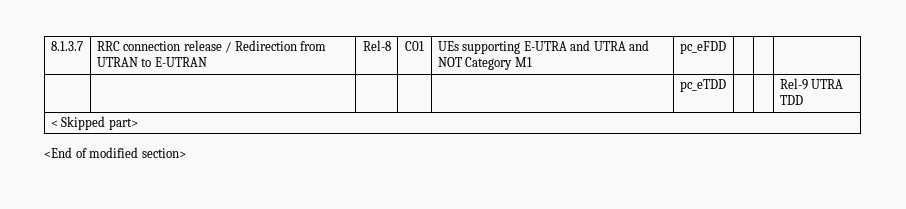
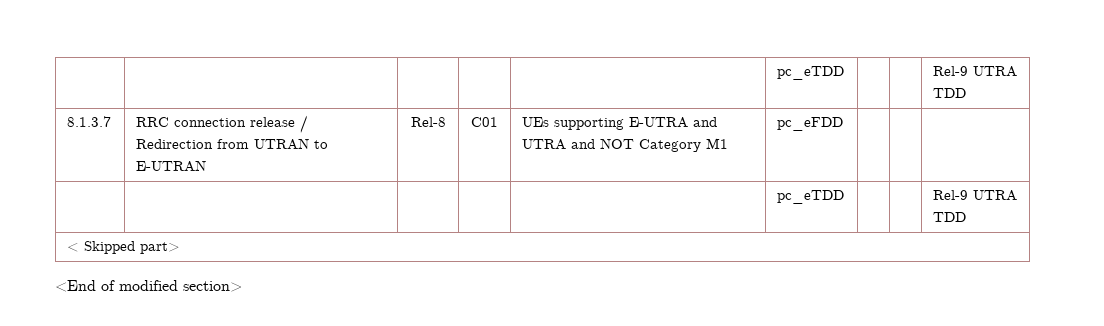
(50, 46) none -> [777,66,845,80] [933,66,1018,77] [933,88,967,98] | | | | | pc_eTDD | | | Rel-9 UTRA TDD //

